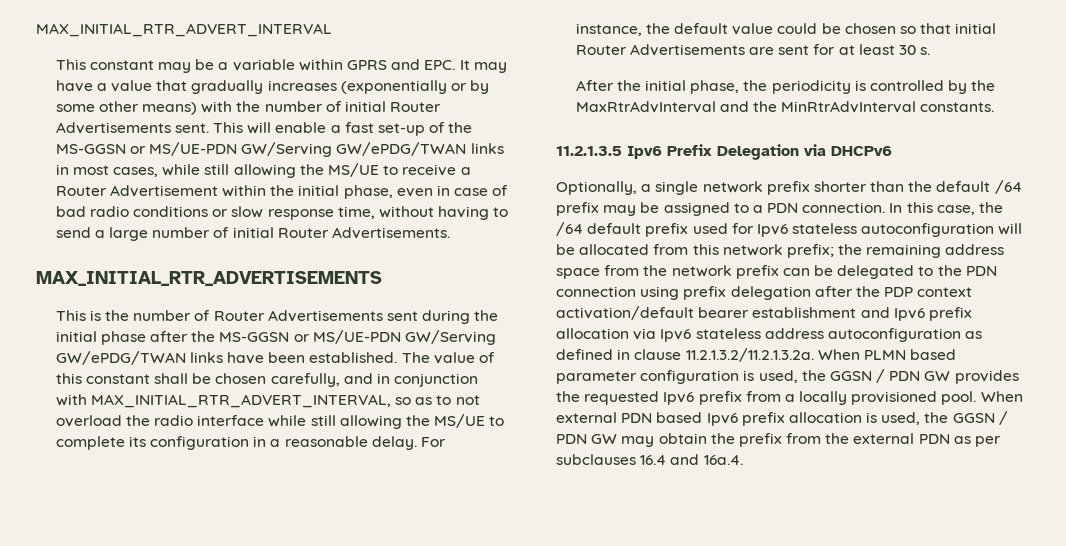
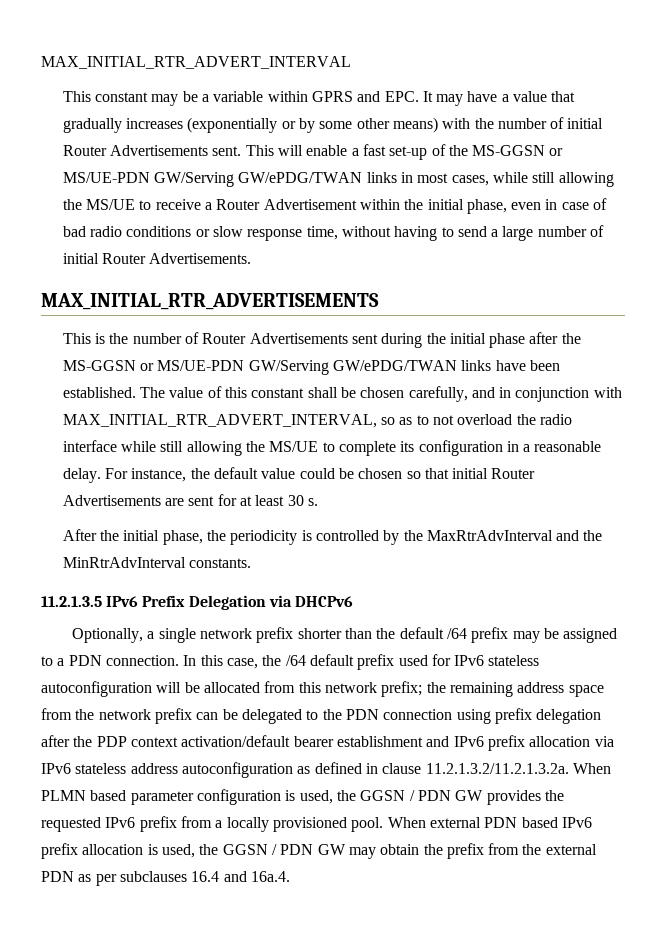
[627,146,662,159] Ipv6 -> [106,596,139,607] IPv6
[756,224,788,237] Ipv6 -> [454,655,485,666] IPv6
[893,308,925,321] Ipv6 -> [453,736,484,747] IPv6
[660,329,692,342] Ipv6 -> [41,763,71,774] IPv6
[663,392,695,405] Ipv6 -> [105,817,136,828] IPv6
[706,413,738,426] Ipv6 -> [561,817,592,828] IPv6

